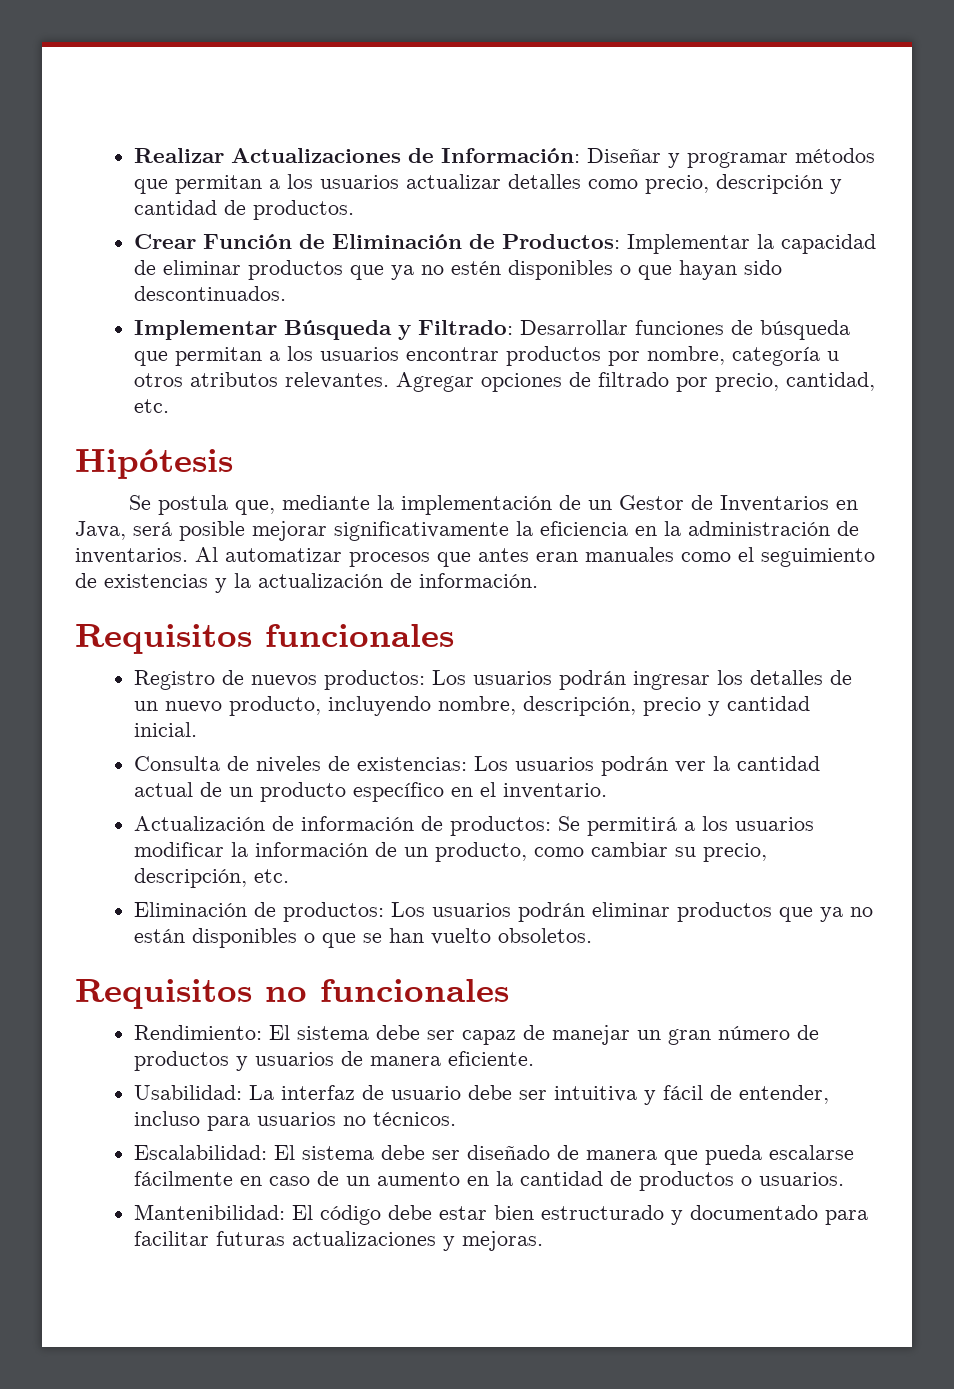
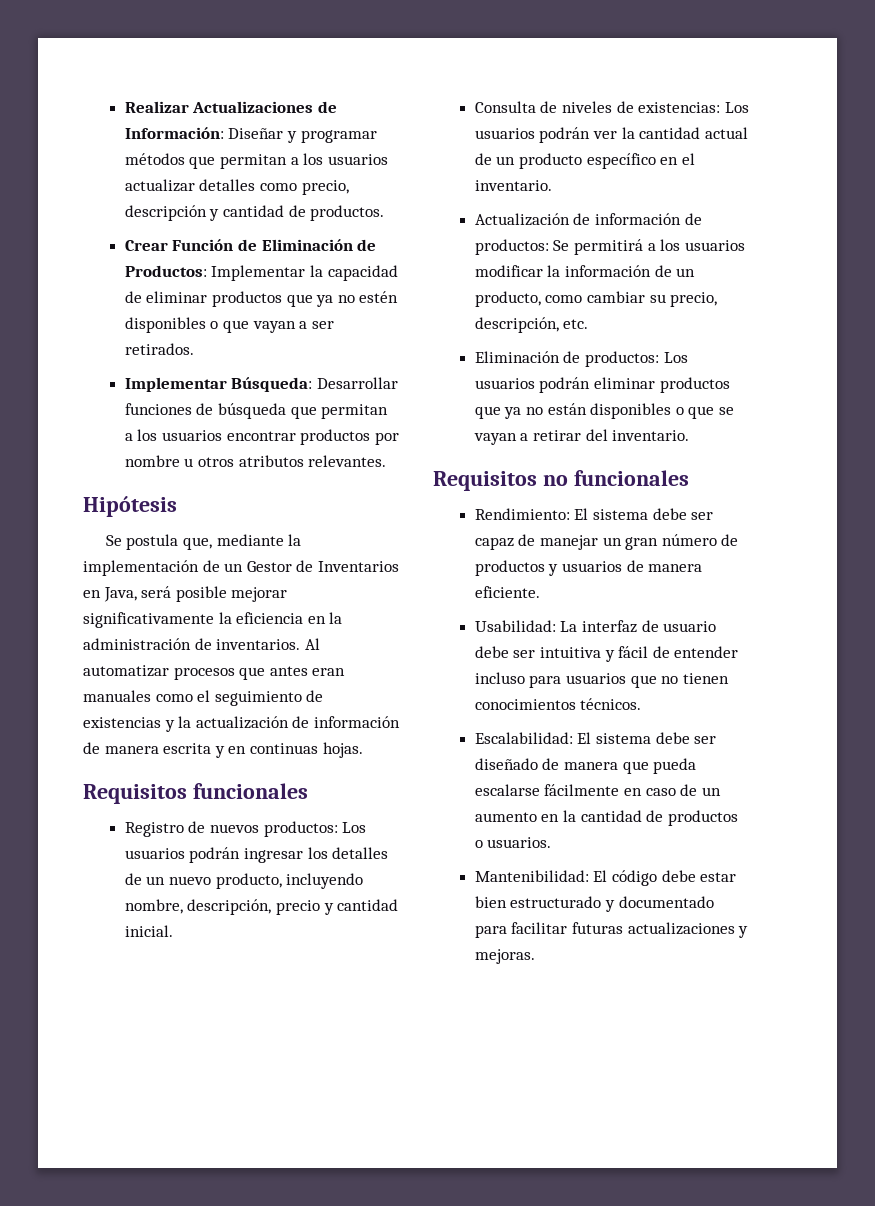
[678,260,782,280] [133,286,286,301] [133,320,513,340] hayan sido descontinuados. // Implementar Búsqueda y Filtrado: -> [252,321,334,333] [124,343,194,355] [124,377,313,392] vayan a ser retirados. // Implementar Búsqueda:
[646,346,820,366] nombre, categoría -> [124,455,180,467] nombre
[395,372,875,392] [133,399,169,413] Agregar opciones de filtrado por precio, cantidad, etc. -> (387, 461) none
[419,573,538,588] información. -> [313,716,400,728] [83,742,363,758] información de manera escrita y en continuas hojas.
[388,928,592,945] han vuelto obsoletos. -> [473,429,690,445] vayan a retirar del inventario.
[738,1085,829,1104] entender, -> [674,646,739,658] entender
[342,1116,366,1126] no -> [630,673,729,688] [474,699,576,710] que no tienen conocimientos

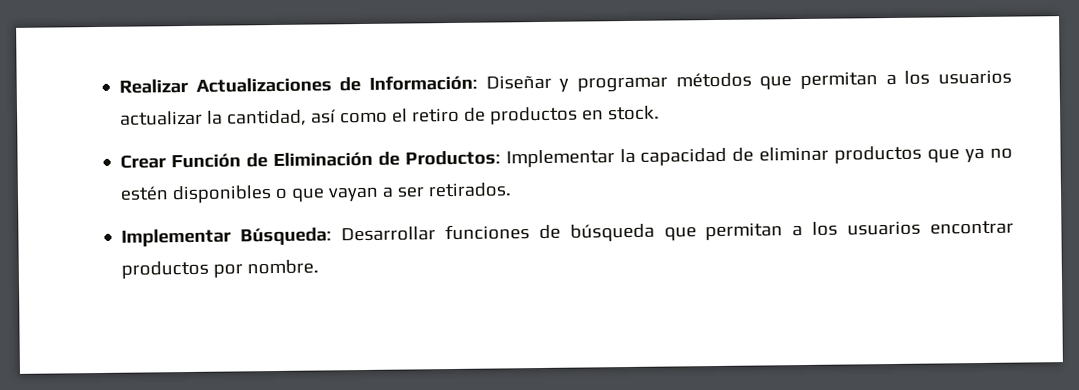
[199,179,349,195] [124,205,385,221] detalles como precio, descripción y cantidad de productos. -> [207,105,661,127] la cantidad, así como el retiro de productos en stock.
[124,455,387,467] [83,496,177,517] [105,534,302,550] [83,560,399,576] [83,586,288,602] [83,612,343,628] [83,638,320,650] [83,665,346,680] [83,690,324,706] [83,716,400,732] [83,742,363,758] [83,783,308,804] [124,821,367,837] [124,847,389,863] [124,873,364,889] [124,899,399,915] [124,925,173,937] [474,101,749,113] [474,127,748,143] [474,153,695,169] [474,180,552,191] [474,213,702,226] [474,239,745,255] [474,265,696,277] [474,291,718,307] [474,317,589,333] [474,351,688,367] [474,377,730,393] [474,403,735,419] [473,429,690,445] [433,470,689,491] [474,508,714,520] [474,534,739,550] [474,560,703,576] [474,586,540,598] [474,620,717,633] [474,646,739,662] [474,672,729,688] [474,698,642,710] [474,732,717,744] [474,758,697,774] [474,784,721,796] [474,810,738,826] [474,837,552,848] [474,870,737,886] [474,896,714,912] [474,922,749,938] [474,949,535,964] nombre u otros atributos relevantes. // Hipótesis // Se postula que, mediante la implementación de un Gestor de Inventarios en Java, será posible mejorar significativamente la eficiencia en la administración de inventarios. Al automatizar procesos que antes eran manuales como el seguimiento de existencias y la actualización de información de manera escrita y en continuas hojas. // Requisitos funcionales // Registro de nuevos productos: Los usuarios podrán ingresar los detalles de un nuevo producto, incluyendo nombre, descripción, precio y cantidad inicial. // Consulta de niveles de existencias: Los usuarios podrán ver la cantidad actual de un producto específico en el inventario. // Actualización de información de productos: Se permitirá a los usuarios modificar la información de un producto, como cambiar su precio, descripción, etc. // Eliminación de productos: Los usuarios podrán eliminar productos que ya no están disponibles o que se vayan a retirar del inventario. // Requisitos no funcionales // Rendimiento: El sistema debe ser capaz de manejar un gran número de productos y usuarios de manera eficiente. // Usabilidad: La interfaz de usuario debe ser intuitiva y fácil de entender incluso para usuarios que no tienen conocimientos técnicos. // Escalabilidad: El sistema debe ser diseñado de manera que pueda escalarse fácilmente en caso de un aumento en la cantidad de productos o usuarios. // Mantenibilidad: El código debe estar bien estructurado y documentado para facilitar futuras actualizaciones y mejoras. -> [247,259,320,275] nombre.

